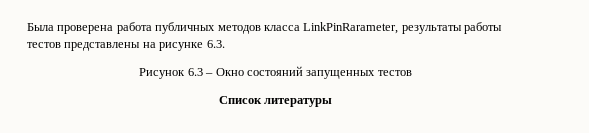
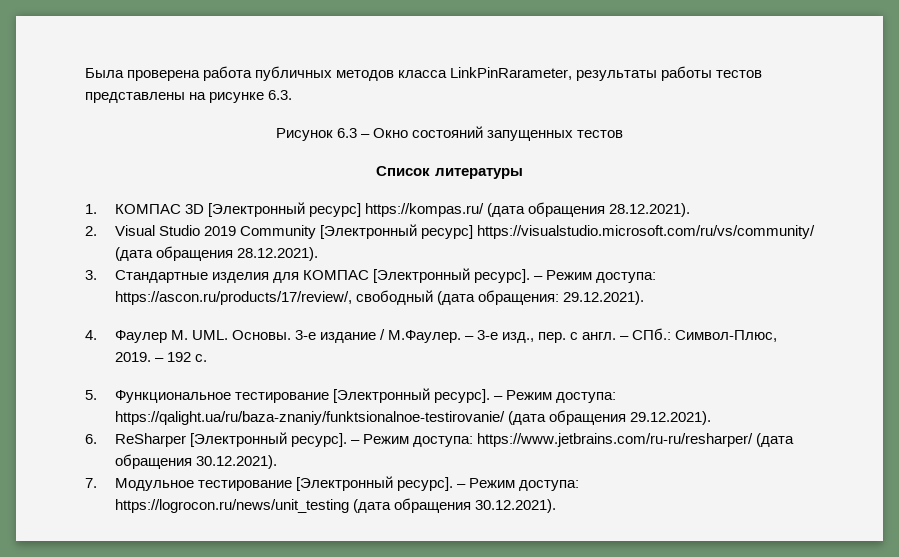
(333, 102) none -> [85,202,690,217] [85,224,815,239] [114,246,318,261] [85,268,656,283] [114,290,644,305] [85,328,778,343] [114,352,207,362] [85,388,616,403] [114,410,711,425] [85,432,794,447] [114,454,277,469] [85,476,579,491] [114,498,556,513] // 1. КОМПАС 3D [Электронный ресурс] https://kompas.ru/ (дата обращения 28.12.2021). // 2. Visual Studio 2019 Сommunity [Электронный ресурс] https://visualstudio.microsoft.com/ru/vs/community/ (дата обращения 28.12.2021). // 3. Стандартные изделия для КОМПАС [Электронный ресурс]. – Режим доступа: https://ascon.ru/products/17/review/, свободный (дата обращения: 29.12.2021). // 4. Фаулер М. UML. Основы. 3-е издание / М.Фаулер. – 3-е изд., пер. с англ. – СПб.: Символ-Плюс, 2019. – 192 с. // 5. Функциональное тестирование [Электронный ресурс]. – Режим доступа: https://qalight.ua/ru/baza-znaniy/funktsionalnoe-testirovanie/ (дата обращения 29.12.2021). // 6. ReSharper [Электронный ресурс]. – Режим доступа: https://www.jetbrains.com/ru-ru/resharper/ (дата обращения 30.12.2021). // 7. Модульное тестирование [Электронный ресурс]. – Режим доступа: https://logrocon.ru/news/unit_testing (дата обращения 30.12.2021).

